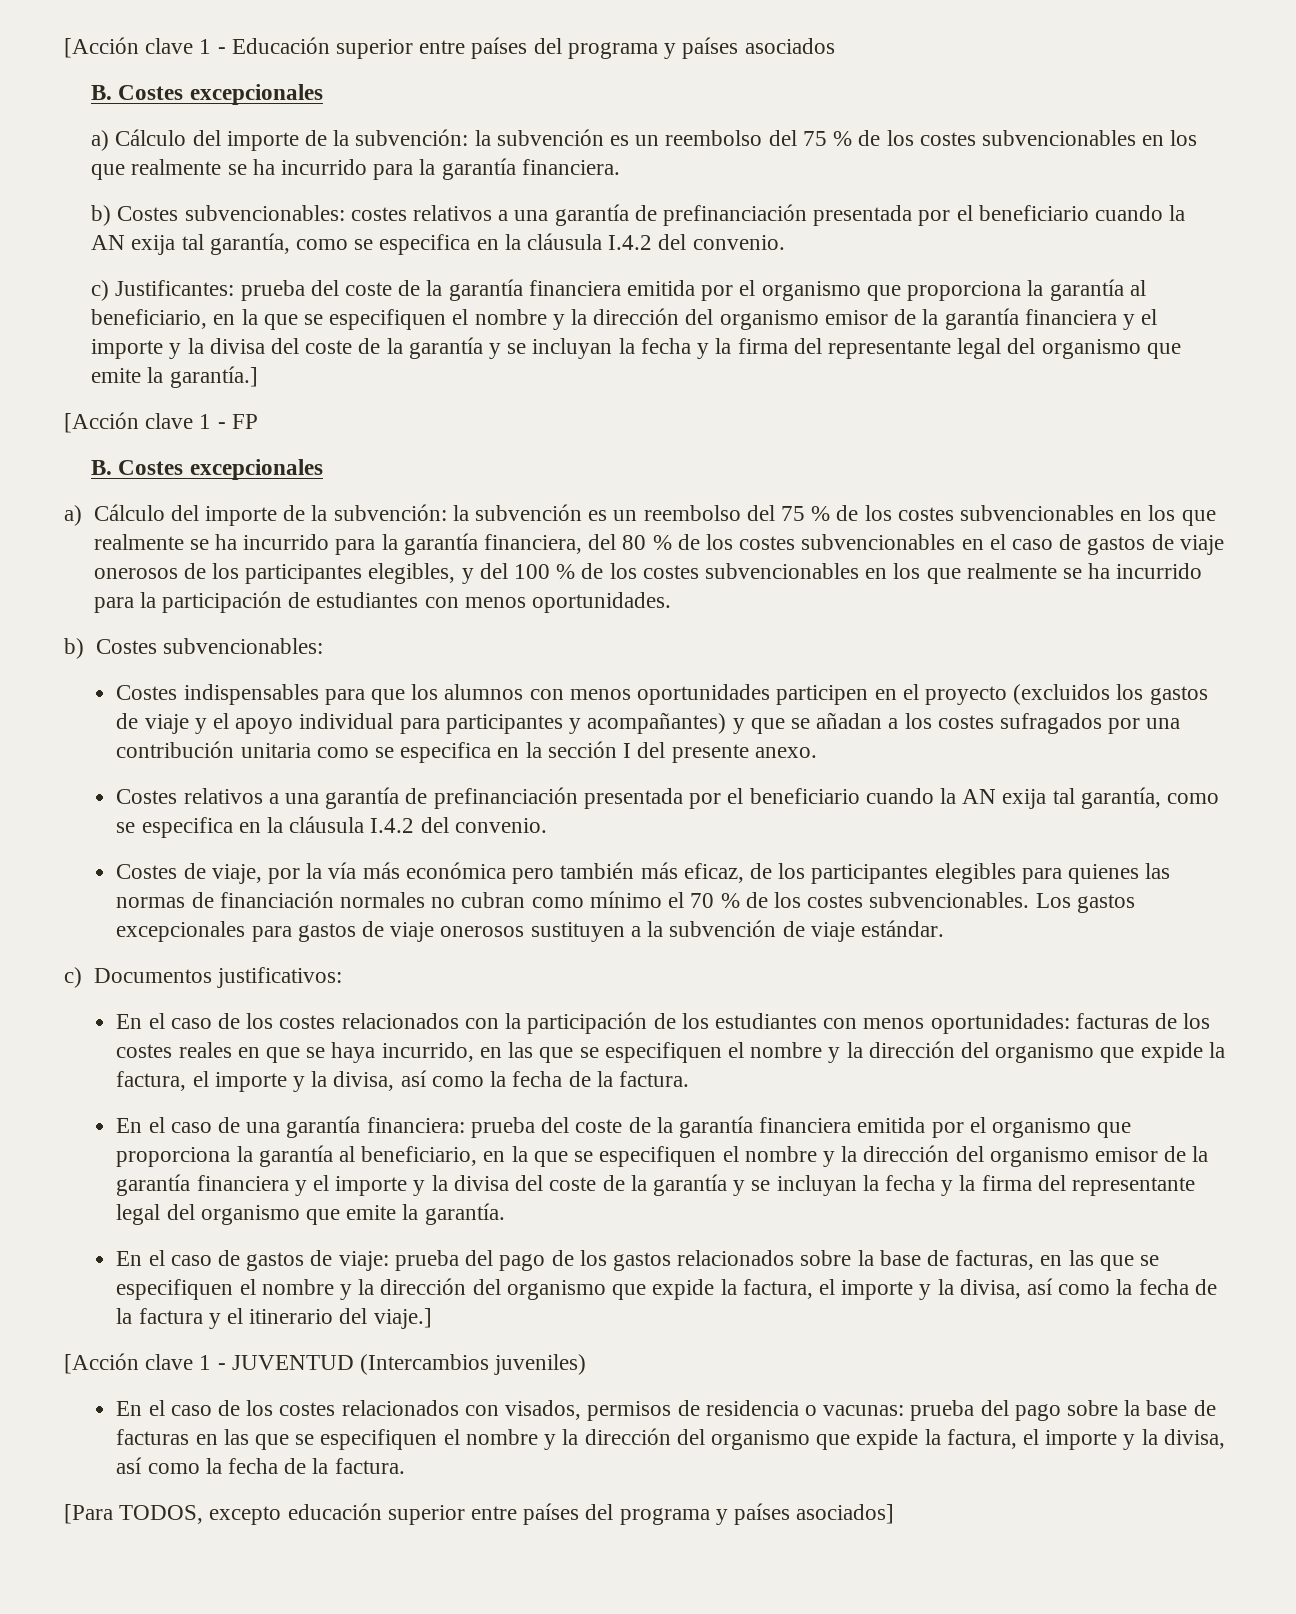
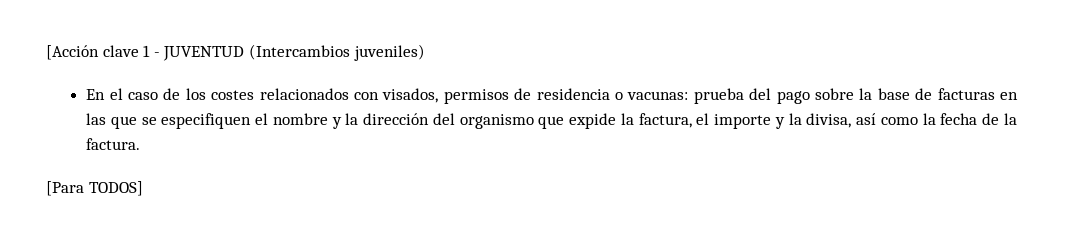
[64,37,835,59] [91,84,323,105] [91,129,1198,151] [91,158,620,180] [91,204,1186,226] [91,233,785,255] [91,279,1146,301] [91,308,1158,330] [91,337,1181,359] [91,366,258,388] [64,412,258,433] [91,459,323,480] [64,504,1216,526] [93,533,1224,555] [93,563,1203,584] [93,591,671,613] [64,638,323,659] [116,684,1208,705] [116,712,1181,734] [116,741,817,763] [116,787,1220,809] [116,816,547,838] [116,862,1171,884] [116,891,1135,913] [116,920,944,942] [64,967,342,988] [116,1012,1211,1034] [116,1041,1225,1063] [116,1070,689,1092] [116,1116,1132,1138] [116,1145,1209,1167] [116,1174,1196,1196] [116,1203,505,1225] [116,1250,1160,1271] [116,1278,1217,1300] [116,1308,432,1329] [64,1353,226,1374] [Acción clave 1 - Educación superior entre países del programa y países asociados // B. Costes excepcionales // a) Cálculo del importe de la subvención: la subvención es un reembolso del 75 % de los costes subvencionables en los que realmente se ha incurrido para la garantía financiera. // b) Costes subvencionables: costes relativos a una garantía de prefinanciación presentada por el beneficiario cuando la AN exija tal garantía, como se especifica en la cláusula I.4.2 del convenio. // c) Justificantes: prueba del coste de la garantía financiera emitida por el organismo que proporciona la garantía al beneficiario, en la que se especifiquen el nombre y la dirección del organismo emisor de la garantía financiera y el importe y la divisa del coste de la garantía y se incluyan la fecha y la firma del representante legal del organismo que emite la garantía.] // [Acción clave 1 - FP // B. Costes excepcionales // a) Cálculo del importe de la subvención: la subvención es un reembolso del 75 % de los costes subvencionables en los que realmente se ha incurrido para la garantía financiera, del 80 % de los costes subvencionables en el caso de gastos de viaje onerosos de los participantes elegibles, y del 100 % de los costes subvencionables en los que realmente se ha incurrido para la participación de estudiantes con menos oportunidades. // b) Costes subvencionables: // Costes indispensables para que los alumnos con menos oportunidades participen en el proyecto (excluidos los gastos de viaje y el apoyo individual para participantes y acompañantes) y que se añadan a los costes sufragados por una contribución unitaria como se especifica en la sección I del presente anexo. // Costes relativos a una garantía de prefinanciación presentada por el beneficiario cuando la AN exija tal garantía, como se especifica en la cláusula I.4.2 del convenio. // Costes de viaje, por la vía más económica pero también más eficaz, de los participantes elegibles para quienes las normas de financiación normales no cubran como mínimo el 70 % de los costes subvencionables. Los gastos excepcionales para gastos de viaje onerosos sustituyen a la subvención de viaje estándar. // c) Documentos justificativos: // En el caso de los costes relacionados con la participación de los estudiantes con menos oportunidades: facturas de los costes reales en que se haya incurrido, en las que se especifiquen el nombre y la dirección del organismo que expide la factura, el importe y la divisa, así como la fecha de la factura. // En el caso de una garantía financiera: prueba del coste de la garantía financiera emitida por el organismo que proporciona la garantía al beneficiario, en la que se especifiquen el nombre y la dirección del organismo emisor de la garantía financiera y el importe y la divisa del coste de la garantía y se incluyan la fecha y la firma del representante legal del organismo que emite la garantía. // En el caso de gastos de viaje: prueba del pago de los gastos relacionados sobre la base de facturas, en las que se especifiquen el nombre y la dirección del organismo que expide la factura, el importe y la divisa, así como la fecha de la factura y el itinerario del viaje.] // [Acción clave 1 - -> [46,45,160,60] [Acción clave 1 -
[119,1503,895,1525] TODOS, excepto educación superior entre países del programa y países asociados] -> [88,181,143,196] TODOS]

